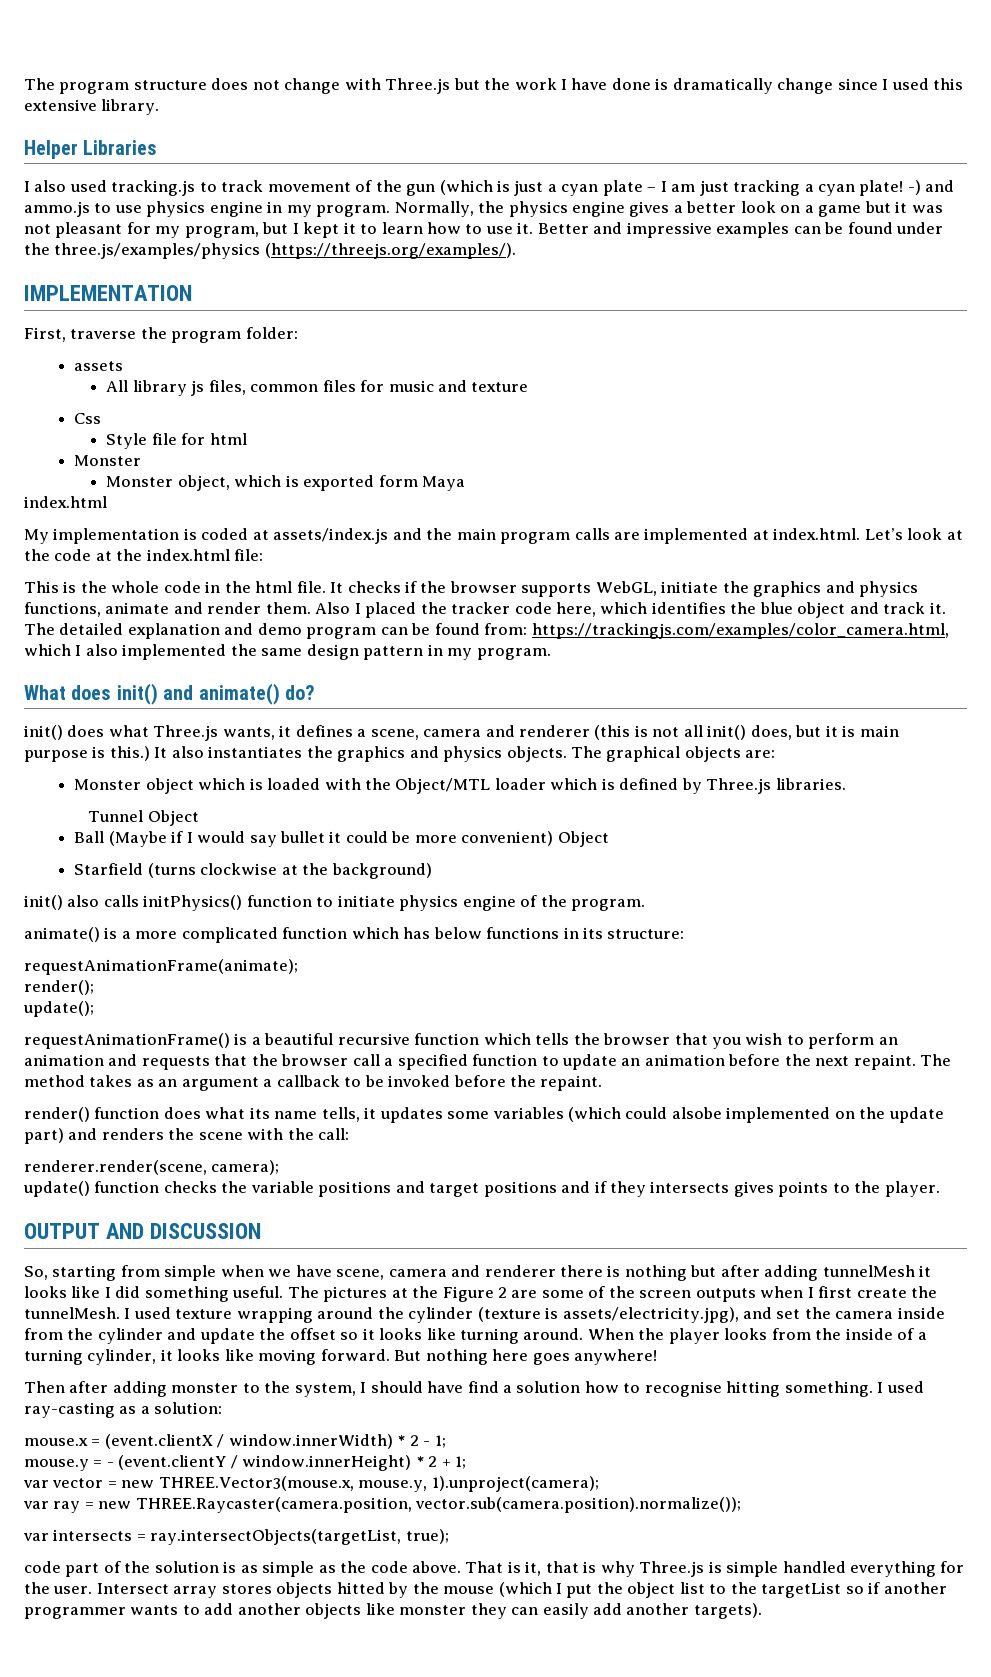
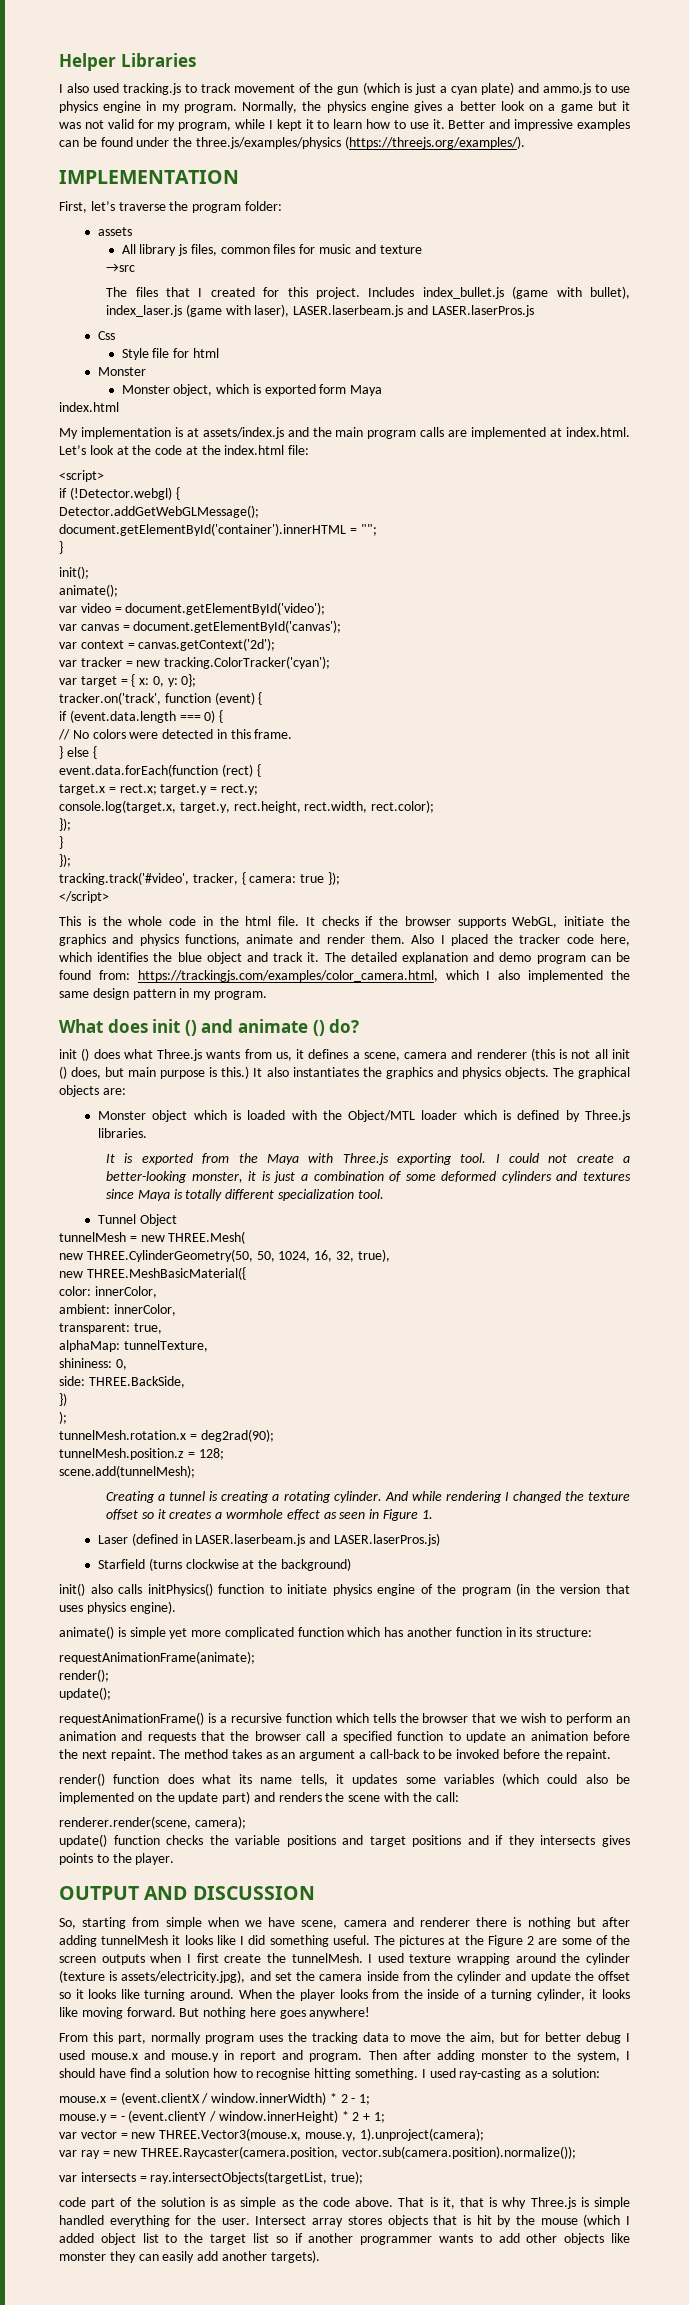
[24,78,964,94] [24,99,160,115] The program structure does not change with Three.js but the work I have done is dramatically change since I used this extensive library. // -> (59, 62) none
[602,180,921,196] plate – I am just tracking a cyan plate! -) -> [480,82,514,95] plate)
[55,222,123,238] pleasant -> [107,119,134,129] valid
[262,222,289,234] but -> [235,119,266,129] while
(66, 334) none -> [90,201,115,211] let’s
(529, 387) none -> [106,263,136,272] [106,286,630,299] [106,304,534,317] // →src // The files that I created for this project. Includes index_bullet.js (game with bullet), index_laser.js (game with laser), LASER.laserbeam.js and LASER.laserPros.js
[201,528,249,540] coded -> (183, 432) none
(264, 555) none -> [59,470,104,482] [59,487,180,500] [59,505,259,518] [59,523,377,536] [59,541,63,554] [59,566,89,579] [59,584,118,597] [59,602,326,615] [59,620,342,633] [59,638,276,651] [59,656,331,669] [59,674,197,687] [59,692,263,705] [59,710,224,723] [58,729,293,740] [59,746,97,759] [59,764,261,777] [59,784,258,795] [59,800,435,813] [59,818,71,831] [59,836,63,849] [59,854,71,867] [59,872,340,885] [59,891,109,903] // <script> // if (!Detector.webgl) { // Detector.addGetWebGLMessage(); // document.getElementById('container').innerHTML = ""; // } // init(); // animate(); // var video = document.getElementById('video'); // var canvas = document.getElementById('canvas'); // var context = canvas.getContext('2d'); // var tracker = new tracking.ColorTracker('cyan'); // var target = { x: 0, y: 0}; // tracker.on('track', function (event) { // if (event.data.length === 0) { // // No colors were detected in this frame. // } else { // event.data.forEach(function (rect) { // target.x = rect.x; target.y = rect.y; // console.log(target.x, target.y, rect.height, rect.width, rect.color); // }); // } // }); // tracking.track('#video', tracker, { camera: true }); // </script>
[116,683,280,705] init() and animate() -> [152,1019,325,1036] init () and animate ()
[24,725,63,740] init() -> [59,1048,90,1061] init ()
[222,727,275,740] wants, -> [206,1049,292,1061] wants from us,
[707,725,856,740] init() does, but it is -> [611,1049,630,1059] [59,1066,125,1079] init () does, but
[88,810,199,826] [74,831,609,847] Tunnel Object // Ball (Maybe if I would say bullet it could be more convenient) Object -> [106,1153,630,1165] [106,1171,632,1183] [106,1189,384,1201] [97,1214,177,1226] [59,1231,246,1244] [59,1249,390,1262] [59,1267,246,1280] [59,1286,157,1298] [59,1304,176,1316] [59,1323,162,1334] [59,1340,208,1352] [59,1358,127,1370] [59,1376,185,1388] [59,1393,67,1406] [59,1411,67,1424] [59,1429,274,1442] [59,1448,224,1460] [59,1465,195,1478] [106,1491,631,1503] [106,1509,433,1521] [97,1533,440,1546] It is exported from the Maya with Three.js exporting tool. I could not create a better-looking monster, it is just a combination of some deformed cylinders and textures since Maya is totally different specialization tool. // Tunnel Object // tunnelMesh = new THREE.Mesh( // new THREE.CylinderGeometry(50, 50, 1024, 16, 32, true), // new THREE.MeshBasicMaterial({ // color: innerColor, // ambient: innerColor, // transparent: true, // alphaMap: tunnelTexture, // shininess: 0, // side: THREE.BackSide, // }) // ); // tunnelMesh.rotation.x = deg2rad(90); // tunnelMesh.position.z = 128; // scene.add(tunnelMesh); // Creating a tunnel is creating a rotating cylinder. And while rendering I changed the texture offset so it creates a wormhole effect as seen in Figure 1. // Laser (defined in LASER.laserbeam.js and LASER.laserPros.js)
[571,899,646,911] program. -> [461,1583,630,1596] [59,1601,176,1614] program (in the version that uses physics engine).
[121,931,131,939] a -> [129,1627,188,1639] simple yet
[433,927,560,939] below functions -> [407,1627,502,1637] another function
[264,1033,334,1045] beautiful -> (227, 1719) none
[712,1037,742,1049] you -> [500,1716,518,1723] we
[276,1075,340,1087] callback -> [369,1749,420,1759] call-back
[671,1107,722,1119] alsobe -> [585,1774,630,1784] also be
(658, 1357) none -> [59,2032,630,2044] [59,2050,363,2062] From this part, normally program uses the tracking data to move the aim, but for better debug I used mouse.x and mouse.y in report and program.
[336,1582,385,1594] hitted -> [433,2215,492,2225] that is hit
[566,1582,623,1598] put the -> [59,2233,94,2243] added
[761,1582,842,1598] targetList -> [210,2233,269,2245] target list
[237,1603,301,1615] another -> [526,2233,558,2243] other

